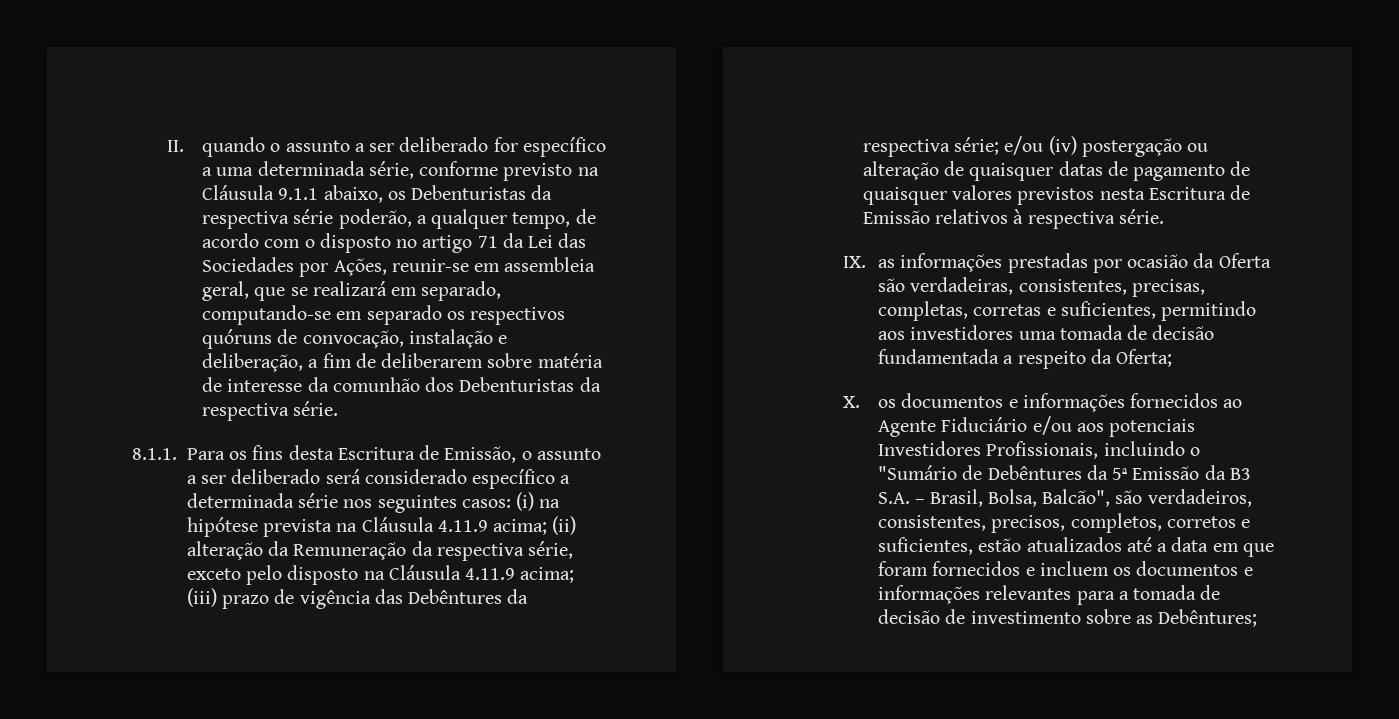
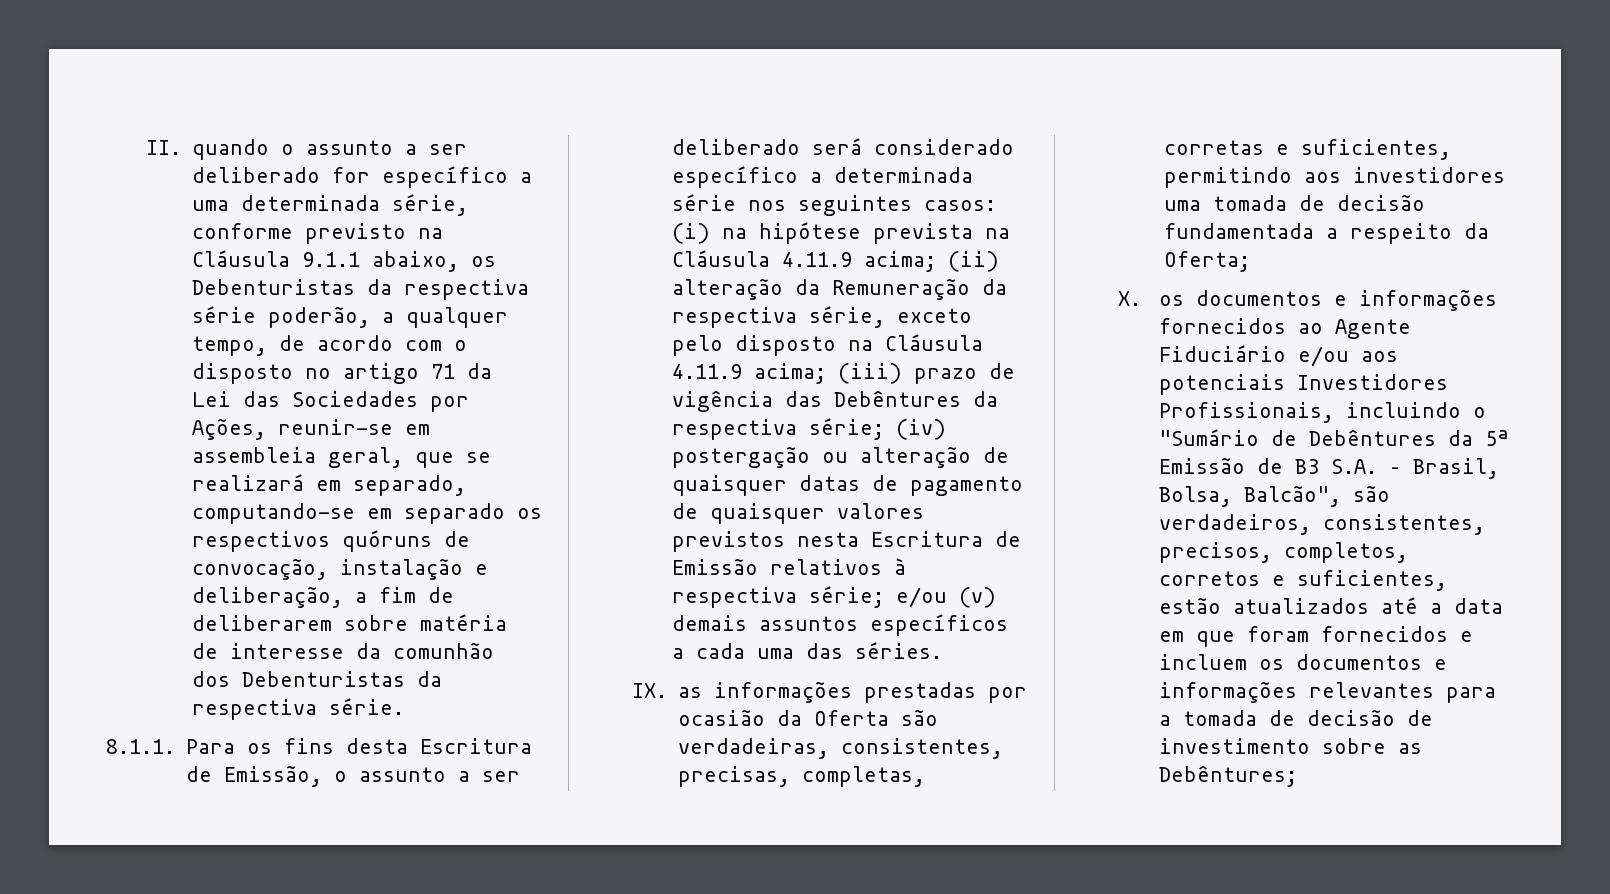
[1004,136,1044,155] e/ou -> (884, 429) none
[1118,209,1164,224] série. -> [808,586,996,608] [671,614,1008,636] [671,642,942,659] série; e/ou (v) demais assuntos específicos a cada uma das séries.
[1204,465,1226,480] da -> [1256,458,1283,474] de

